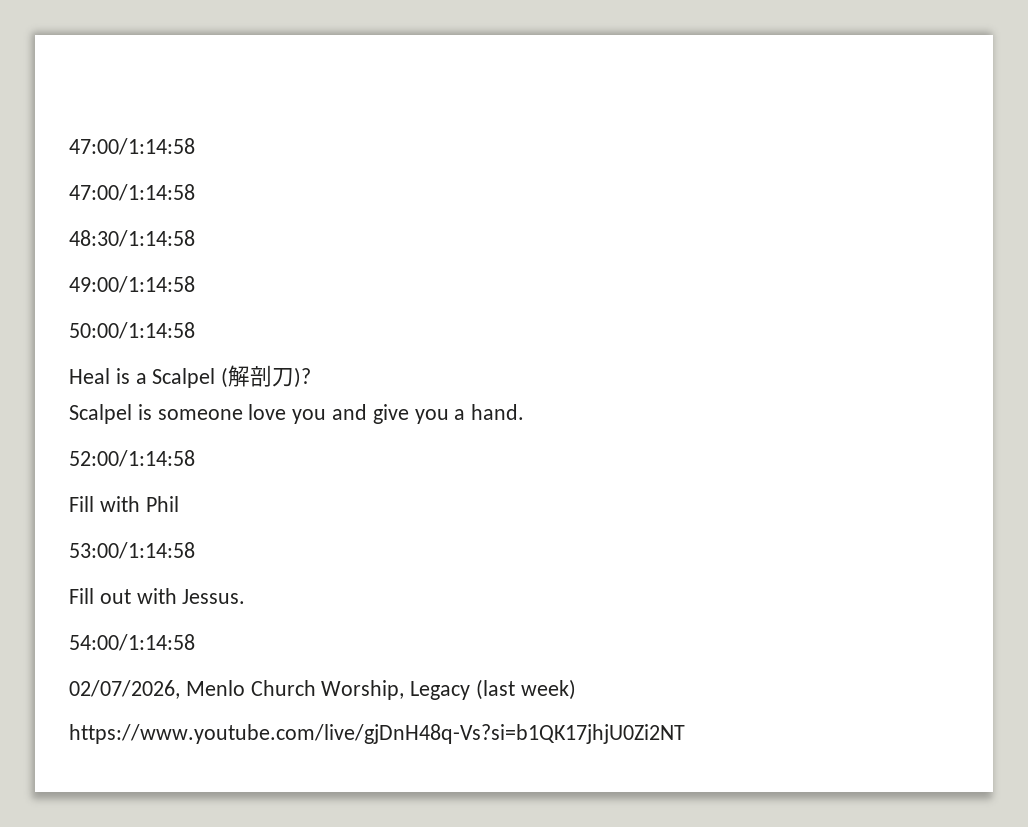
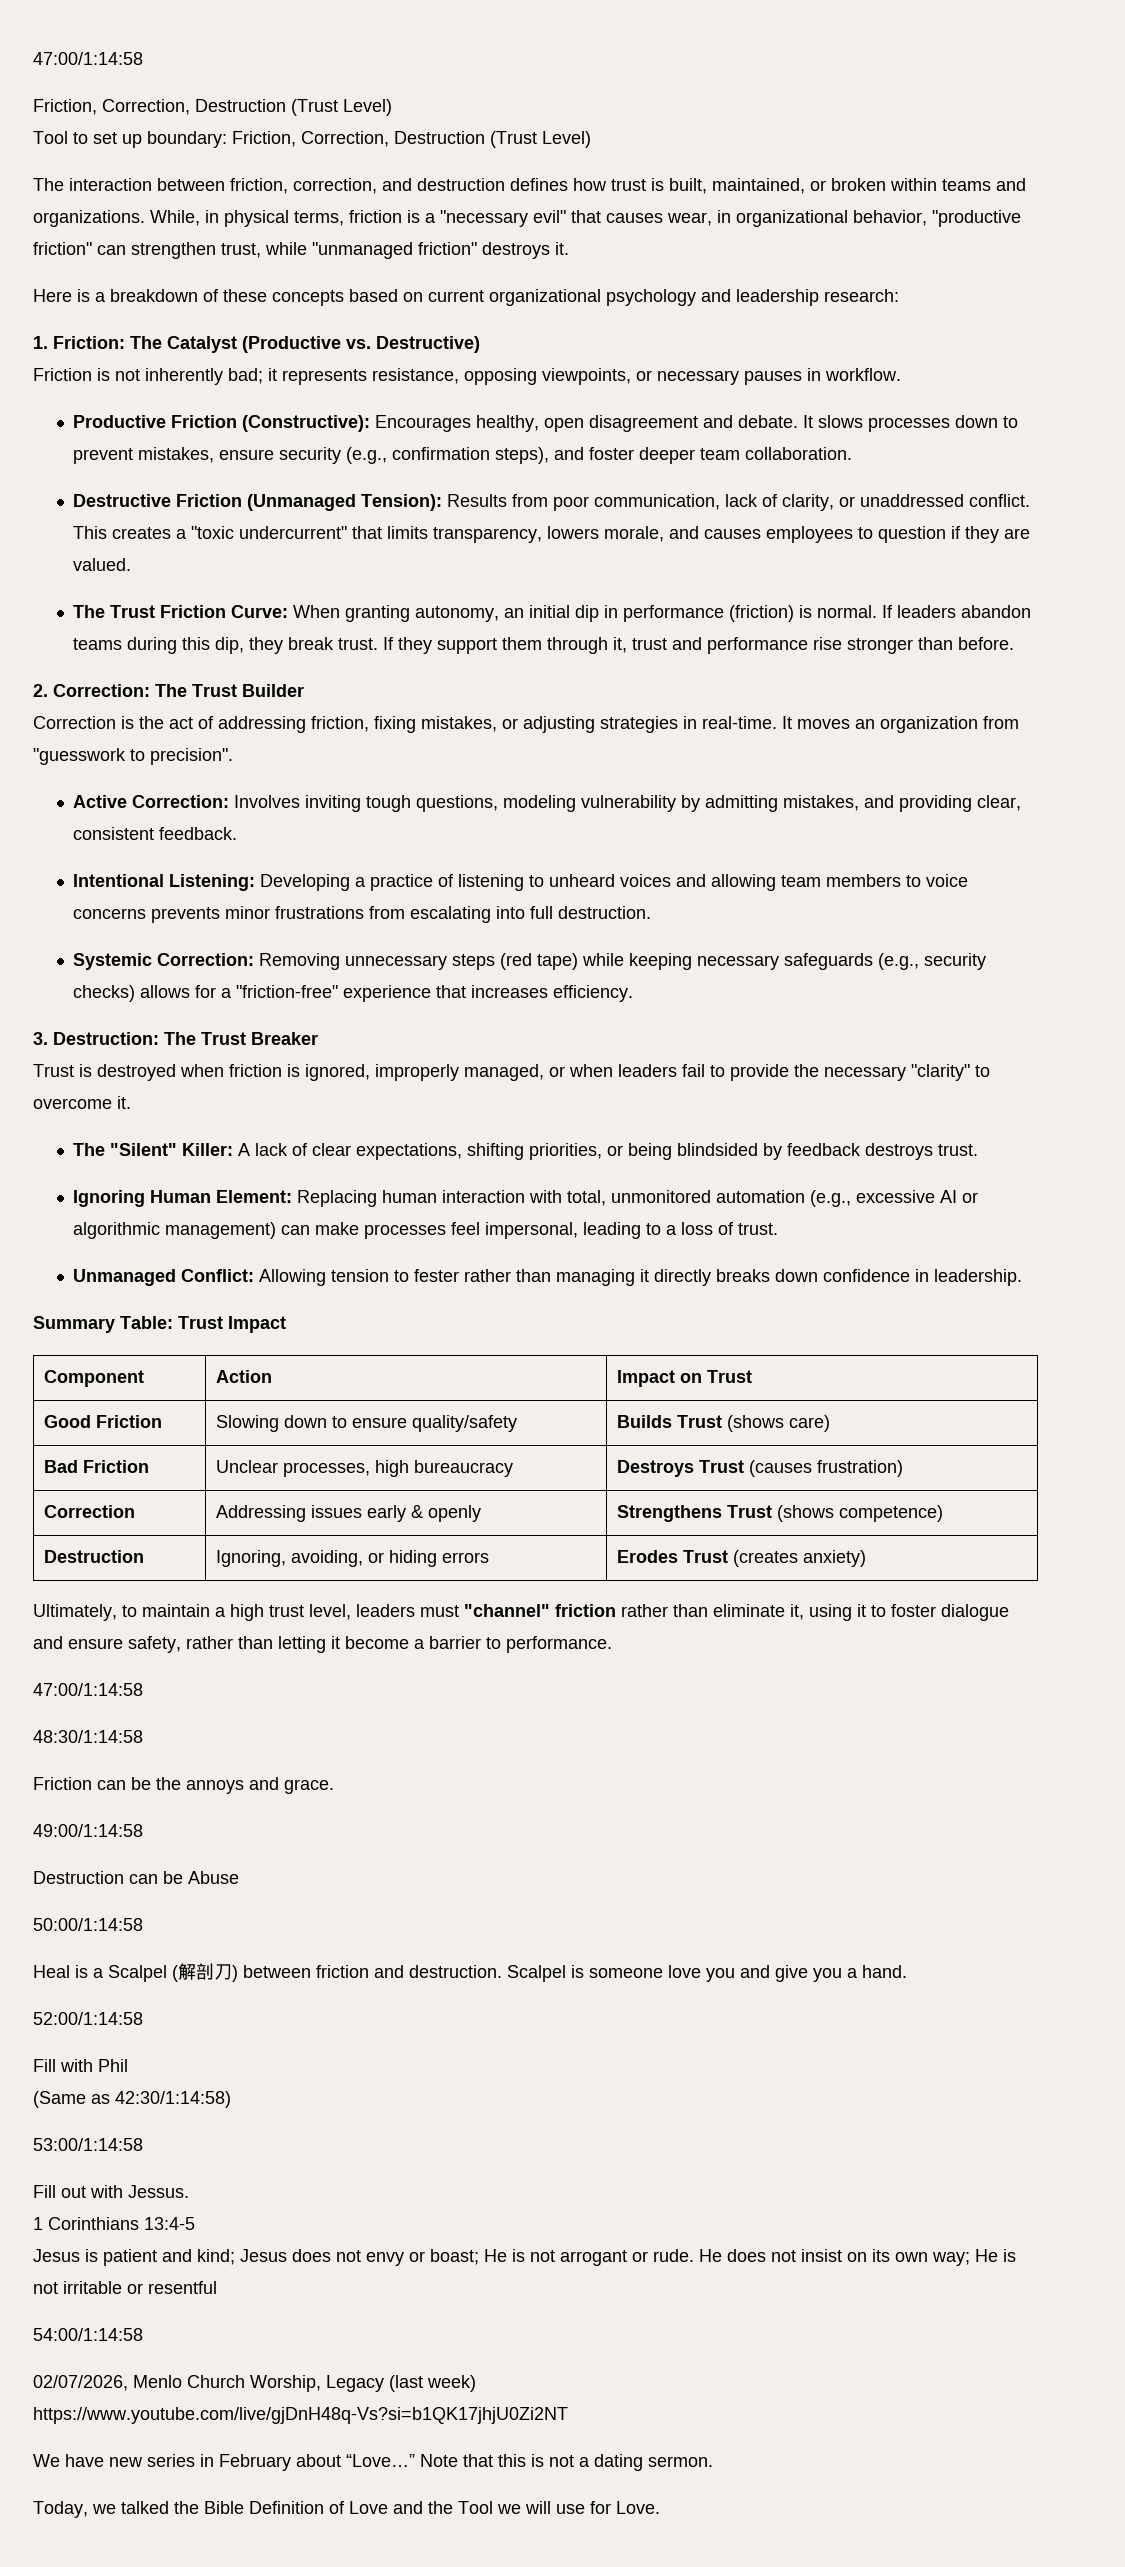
[69,138,195,155] [69,184,195,201] [69,230,195,247] [69,276,195,293] 47:00/1:14:58 // 47:00/1:14:58 // 48:30/1:14:58 // 49:00/1:14:58 -> [33,52,143,65] [33,99,392,116] [33,131,591,148] [33,178,1026,194] [33,210,1021,227] [33,242,569,259] [33,289,899,306] [33,336,480,353] [33,368,901,385] [73,415,1019,432] [73,447,853,464] [73,494,1031,511] [73,526,1031,543] [73,558,132,571] [73,605,1032,622] [73,637,1015,654] [33,684,304,697] [33,716,1019,733] [33,748,233,765] [73,795,1022,812] [73,827,238,840] [73,874,969,891] [73,906,652,923] [73,953,987,970] [73,985,634,1002] [33,1032,318,1045] [33,1064,990,1081] [33,1096,131,1109] [73,1143,979,1160] [73,1190,979,1207] [73,1222,779,1239] [73,1269,1023,1286] [33,1316,286,1333] [43,1370,144,1387] [215,1370,272,1383] [616,1370,752,1387] [43,1415,162,1428] [215,1415,517,1432] [616,1415,830,1432] [43,1460,149,1473] [215,1460,513,1477] [616,1460,903,1477] [43,1505,135,1518] [215,1505,481,1522] [616,1505,943,1522] [43,1550,144,1563] [215,1550,489,1567] [616,1550,866,1567] [33,1604,1009,1621] [33,1636,612,1653] [33,1683,143,1696] [33,1730,143,1743] [33,1777,334,1794] [33,1824,143,1837] [33,1871,239,1884] 47:00/1:14:58 // Friction, Correction, Destruction (Trust Level) // Tool to set up boundary: Friction, Correction, Destruction (Trust Level) // The interaction between friction, correction, and destruction defines how trust is built, maintained, or broken within teams and organizations. While, in physical terms, friction is a "necessary evil" that causes wear, in organizational behavior, "productive friction" can strengthen trust, while "unmanaged friction" destroys it. // Here is a breakdown of these concepts based on current organizational psychology and leadership research: // 1. Friction: The Catalyst (Productive vs. Destructive) // Friction is not inherently bad; it represents resistance, opposing viewpoints, or necessary pauses in workflow. // Productive Friction (Constructive): Encourages healthy, open disagreement and debate. It slows processes down to prevent mistakes, ensure security (e.g., confirmation steps), and foster deeper team collaboration. // Destructive Friction (Unmanaged Tension): Results from poor communication, lack of clarity, or unaddressed conflict. This creates a "toxic undercurrent" that limits transparency, lowers morale, and causes employees to question if they are valued. // The Trust Friction Curve: When granting autonomy, an initial dip in performance (friction) is normal. If leaders abandon teams during this dip, they break trust. If they support them through it, trust and performance rise stronger than before. // 2. Correction: The Trust Builder // Correction is the act of addressing friction, fixing mistakes, or adjusting strategies in real-time. It moves an organization from "guesswork to precision". // Active Correction: Involves inviting tough questions, modeling vulnerability by admitting mistakes, and providing clear, consistent feedback. // Intentional Listening: Developing a practice of listening to unheard voices and allowing team members to voice concerns prevents minor frustrations from escalating into full destruction. // Systemic Correction: Removing unnecessary steps (red tape) while keeping necessary safeguards (e.g., security checks) allows for a "friction-free" experience that increases efficiency. // 3. Destruction: The Trust Breaker // Trust is destroyed when friction is ignored, improperly managed, or when leaders fail to provide the necessary "clarity" to overcome it. // The "Silent" Killer: A lack of clear expectations, shifting priorities, or being blindsided by feedback destroys trust. // Ignoring Human Element: Replacing human interaction with total, unmonitored automation (e.g., excessive AI or algorithmic management) can make processes feel impersonal, leading to a loss of trust. // Unmanaged Conflict: Allowing tension to fester rather than managing it directly breaks down confidence in leadership. // Summary Table: Trust Impact // Component | Action | Impact on Trust // Good Friction | Slowing down to ensure quality/safety | Builds Trust (shows care) // Bad Friction | Unclear processes, high bureaucracy | Destroys Trust (causes frustration) // Correction | Addressing issues early & openly | Strengthens Trust (shows competence) // Destruction | Ignoring, avoiding, or hiding errors | Erodes Trust (creates anxiety) // Ultimately, to maintain a high trust level, leaders must "channel" friction rather than eliminate it, using it to foster dialogue and ensure safety, rather than letting it become a barrier to performance. // 47:00/1:14:58 // 48:30/1:14:58 // Friction can be the annoys and grace. // 49:00/1:14:58 // Destruction can be Abuse
[294,367,312,388] )? // -> [232,1965,502,1982] ) between friction and destruction.
(179, 504) none -> [33,2091,231,2108] // (Same as 42:30/1:14:58)
(246, 596) none -> [33,2217,195,2230] [33,2249,1016,2266] [33,2281,217,2294] // 1 Corinthians 13:4-5 // Jesus is patient and kind; Jesus does not envy or boast; He is not arrogant or rude. He does not insist on its own way; He is not irritable or resentful
(685, 734) none -> [33,2454,713,2471] [33,2501,660,2518] // We have new series in February about “Love…” Note that this is not a dating sermon. // Today, we talked the Bible Definition of Love and the Tool we will use for Love.

